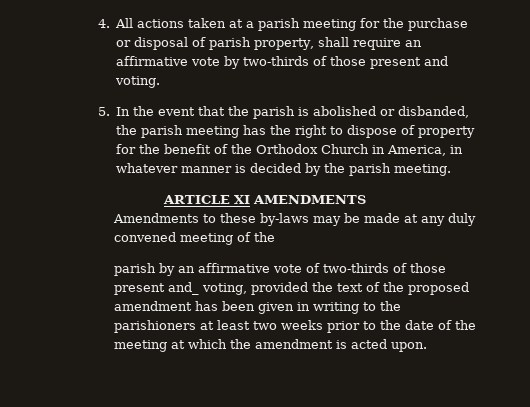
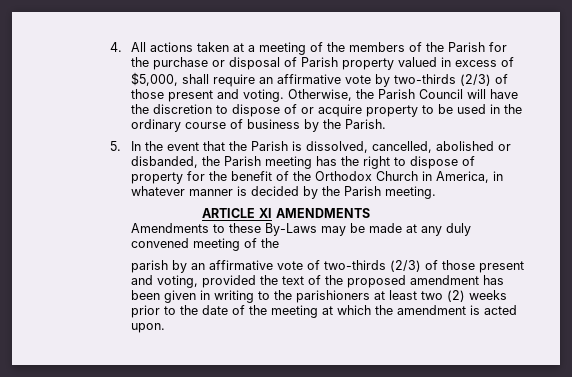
[257,18,356,31] parish meeting -> [258,42,485,55] meeting of the members of the Parish
[208,37,314,50] parish property, -> [300,57,514,70] [130,72,178,86] Parish property valued in excess of $5,000,
(309, 61) none -> [459,74,491,86] (2/3)
(160, 82) none -> [287,89,518,101] [130,104,522,117] [130,119,386,132] Otherwise, the Parish Council will have the discretion to dispose of or acquire property to be used in the ordinary course of business by the Parish.
[252,106,309,119] parish is -> [250,141,432,153] Parish is dissolved, cancelled,
[140,125,183,138] parish -> [223,156,261,166] Parish
[348,163,391,176] parish -> [343,186,381,196] Parish
[259,213,309,226] by-laws -> [264,223,317,236] By-Laws
[392,263,446,273] [113,282,199,295] of those present and_ -> [389,260,524,273] [130,275,153,285] (2/3) of those present and
(277, 325) none -> [446,290,465,302] (2)

